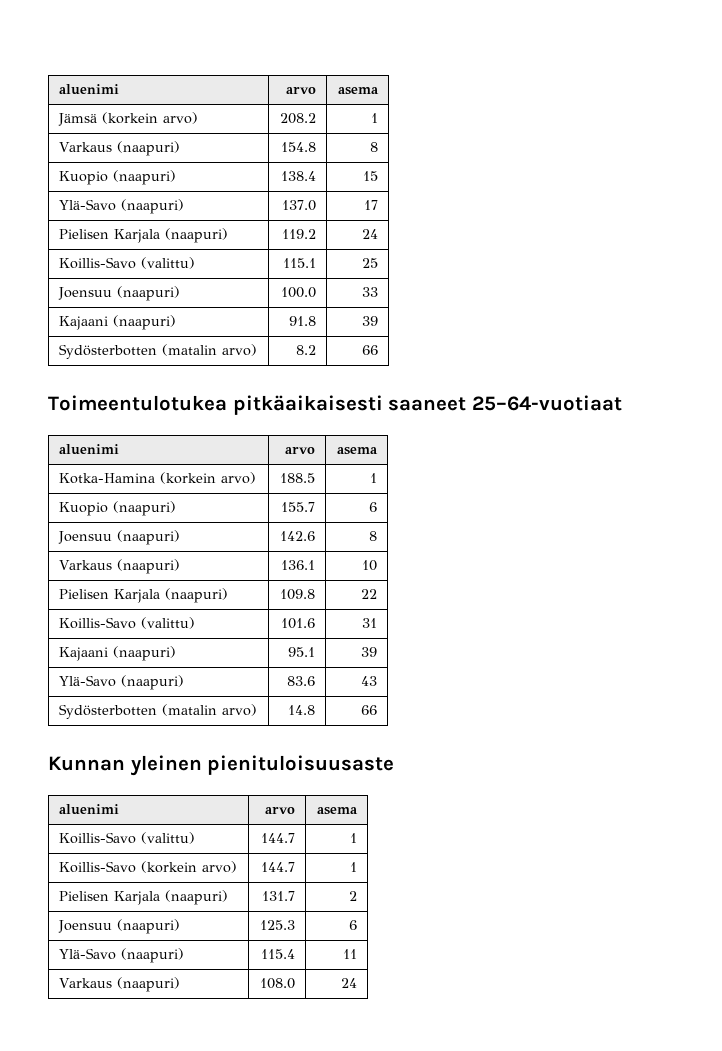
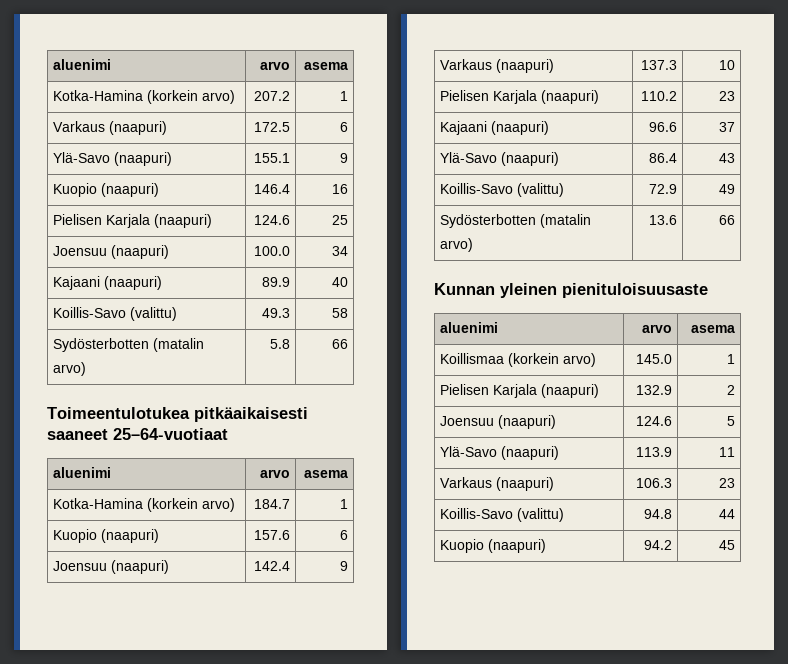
[58,84,119,95] [286,87,317,94] [338,87,380,95] [57,112,198,126] [280,113,317,124] aluenimi | arvo | asema // Jämsä (korkein arvo) | 208.2 -> [53,59,112,70] [259,61,290,70] [303,62,348,70] [53,90,236,104] [253,91,290,101] aluenimi | arvo | asema // Kotka-Hamina (korkein arvo) | 207.2
[281,142,317,152] [370,142,379,152] [58,170,176,185] [281,171,317,181] [363,171,379,181] [58,199,184,214] [282,200,317,211] [364,200,379,210] [58,228,228,243] [282,229,317,239] [362,229,379,239] [58,257,195,269] [283,258,317,268] 154.8 | 8 // Kuopio (naapuri) | 138.4 | 15 // Ylä-Savo (naapuri) | 137.0 | 17 // Pielisen Karjala (naapuri) | 119.2 | 24 // Koillis-Savo (valittu) | 115.1 -> [253,122,290,132] [339,122,348,132] [53,152,173,166] [253,153,290,163] [339,153,348,163] [53,183,160,197] [253,184,290,194] [331,184,348,194] [53,214,213,228] [253,215,290,225] 172.5 | 6 // Ylä-Savo (naapuri) | 155.1 | 9 // Kuopio (naapuri) | 146.4 | 16 // Pielisen Karjala (naapuri) | 124.6
[362,287,379,297] [58,315,176,330] [289,316,317,326] [362,316,379,326] [58,344,257,359] [296,345,317,355] 33 // Kajaani (naapuri) | 91.8 | 39 // Sydösterbotten (matalin arvo) | 8.2 -> [331,246,348,256] [53,276,163,290] [261,277,290,287] [331,277,348,287] [53,307,178,321] [261,308,290,318] [331,308,348,318] [53,338,205,352] [53,362,87,376] [269,339,290,349] 34 // Kajaani (naapuri) | 89.9 | 40 // Koillis-Savo (valittu) | 49.3 | 58 // Sydösterbotten (matalin arvo) | 5.8
[280,473,316,483] 188.5 -> [253,499,290,509] 184.7
[281,502,316,512] 155.7 -> [253,530,290,540] 157.6
[280,531,316,541] [369,531,378,541] [58,559,180,574] [281,560,316,570] 142.6 | 8 // Varkaus (naapuri) | 136.1 -> [253,561,290,571] [339,561,348,571] [440,59,555,73] [640,60,677,70] 142.4 | 9 // Varkaus (naapuri) | 137.3
[280,589,316,600] [361,589,378,599] [58,617,195,629] [281,618,316,629] [362,618,378,628] [58,646,176,661] [288,647,316,657] [361,647,378,657] [58,675,184,690] [287,676,316,686] [361,676,378,686] [58,704,257,719] [288,705,316,715] 109.8 | 22 // Koillis-Savo (valittu) | 101.6 | 31 // Kajaani (naapuri) | 95.1 | 39 // Ylä-Savo (naapuri) | 83.6 | 43 // Sydösterbotten (matalin arvo) | 14.8 -> [640,91,677,101] [718,91,735,101] [440,121,550,135] [648,122,677,132] [718,122,735,132] [440,152,560,166] [648,153,677,163] [718,153,735,163] [440,183,565,197] [648,184,677,194] [718,184,735,194] [440,214,592,228] [440,238,474,252] [648,215,677,225] 110.2 | 23 // Kajaani (naapuri) | 96.6 | 37 // Ylä-Savo (naapuri) | 86.4 | 43 // Koillis-Savo (valittu) | 72.9 | 49 // Sydösterbotten (matalin arvo) | 13.6
[58,832,195,844] [261,833,296,843] [350,833,358,843] [58,861,237,873] [261,862,296,872] Koillis-Savo (valittu) | 144.7 | 1 // Koillis-Savo (korkein arvo) | 144.7 -> [440,353,597,367] [635,354,672,364] Koillismaa (korkein arvo) | 145.0
[262,891,296,901] 131.7 -> [635,385,672,395] 132.9
[260,920,296,930] [349,920,358,930] [58,948,184,963] [261,949,296,959] 125.3 | 6 // Ylä-Savo (naapuri) | 115.4 -> [635,416,672,426] [726,416,735,426] [440,446,560,460] [635,447,672,457] 124.6 | 5 // Ylä-Savo (naapuri) | 113.9
[260,978,296,989] [341,978,358,988] 108.0 | 24 -> [635,478,672,488] [718,478,735,488] [440,508,565,522] [643,509,672,519] [718,509,735,519] [440,539,547,553] [643,540,672,550] [718,540,735,550] 106.3 | 23 // Koillis-Savo (valittu) | 94.8 | 44 // Kuopio (naapuri) | 94.2 | 45

